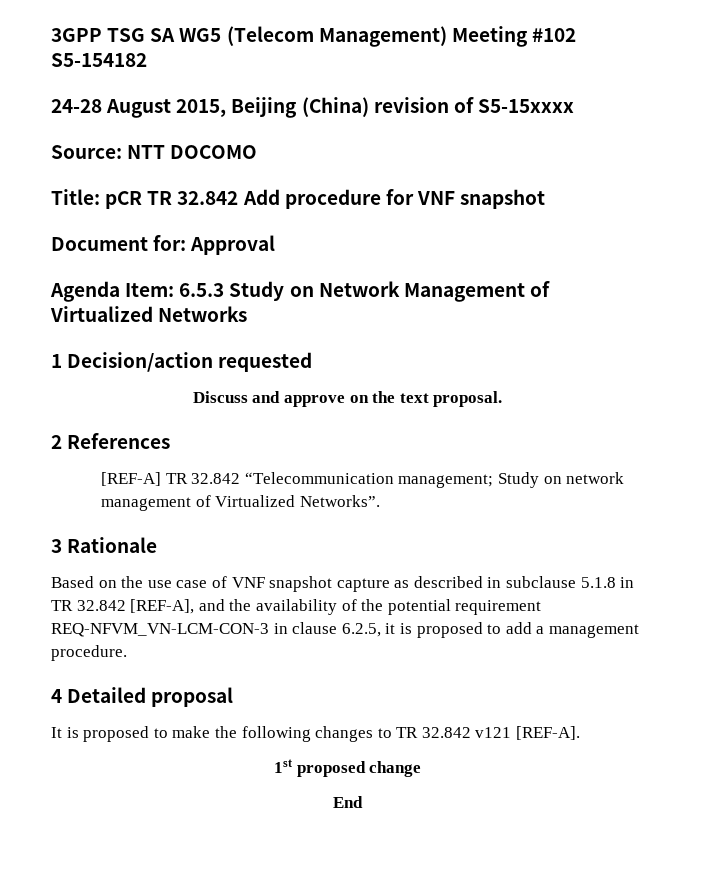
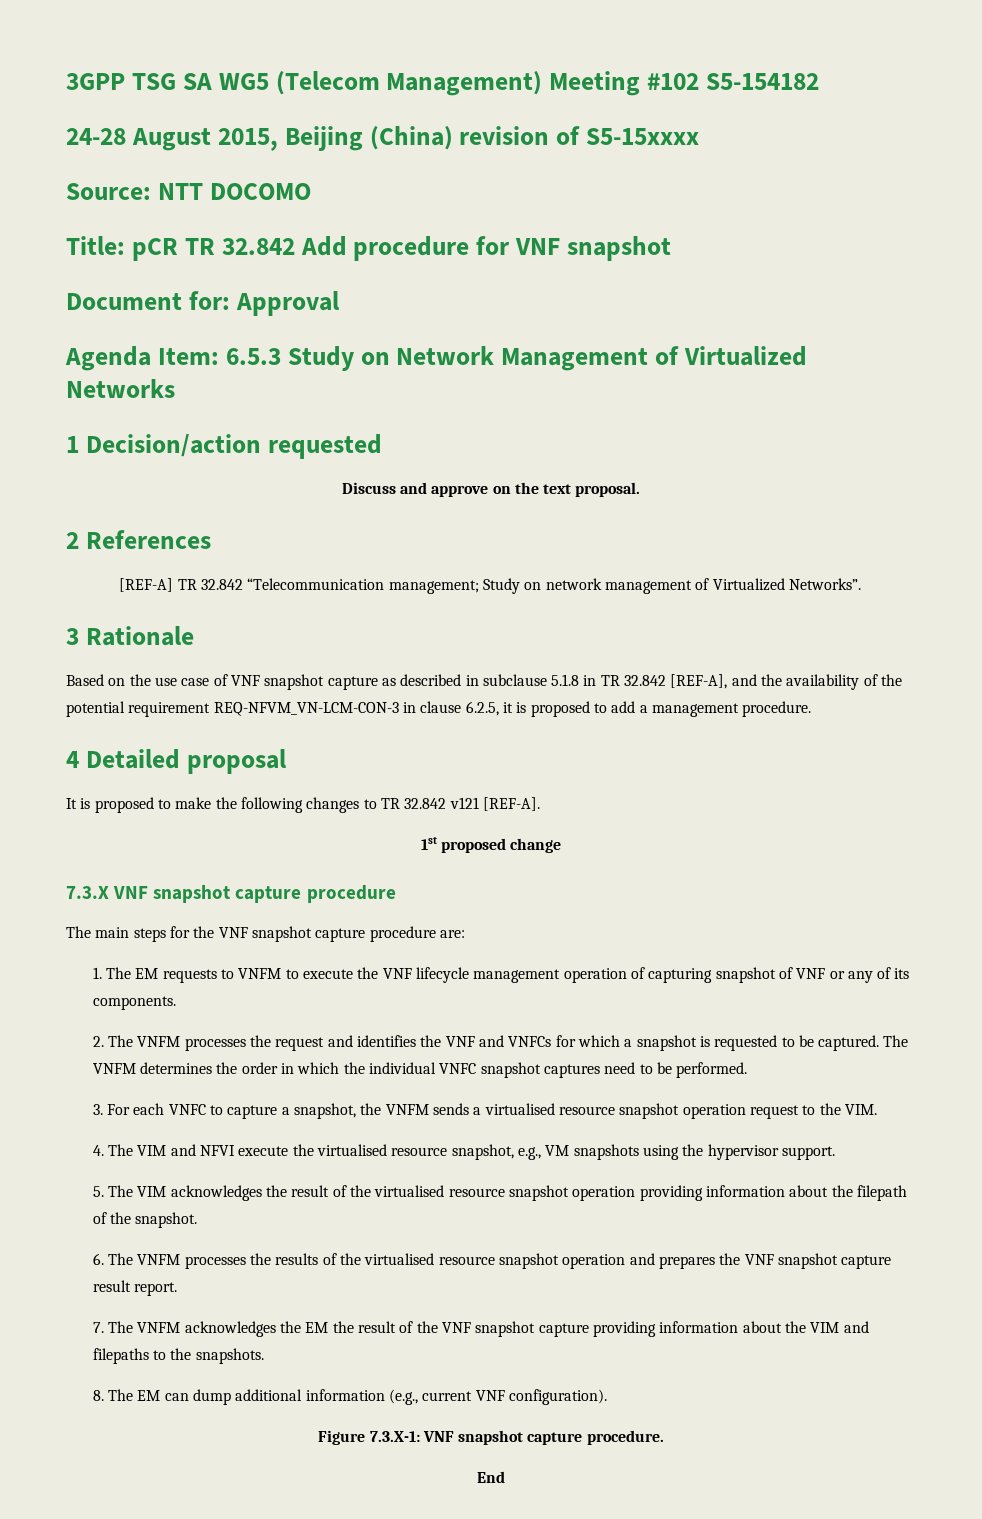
(422, 769) none -> [66,885,396,903] [66,926,465,942] [92,967,910,983] [92,996,176,1010] [92,1035,909,1051] [92,1062,748,1078] [92,1103,877,1119] [92,1144,835,1160] [92,1185,907,1201] [92,1212,198,1228] [92,1253,892,1269] [92,1280,178,1296] [92,1321,869,1337] [92,1348,264,1364] [92,1389,607,1405] [318,1430,664,1445] // 7.3.X VNF snapshot capture procedure // The main steps for the VNF snapshot capture procedure are: // 1. The EM requests to VNFM to execute the VNF lifecycle management operation of capturing snapshot of VNF or any of its components. // 2. The VNFM processes the request and identifies the VNF and VNFCs for which a snapshot is requested to be captured. The VNFM determines the order in which the individual VNFC snapshot captures need to be performed. // 3. For each VNFC to capture a snapshot, the VNFM sends a virtualised resource snapshot operation request to the VIM. // 4. The VIM and NFVI execute the virtualised resource snapshot, e.g., VM snapshots using the hypervisor support. // 5. The VIM acknowledges the result of the virtualised resource snapshot operation providing information about the filepath of the snapshot. // 6. The VNFM processes the results of the virtualised resource snapshot operation and prepares the VNF snapshot capture result report. // 7. The VNFM acknowledges the EM the result of the VNF snapshot capture providing information about the VIM and filepaths to the snapshots. // 8. The EM can dump additional information (e.g., current VNF configuration). // Figure 7.3.X-1: VNF snapshot capture procedure.

